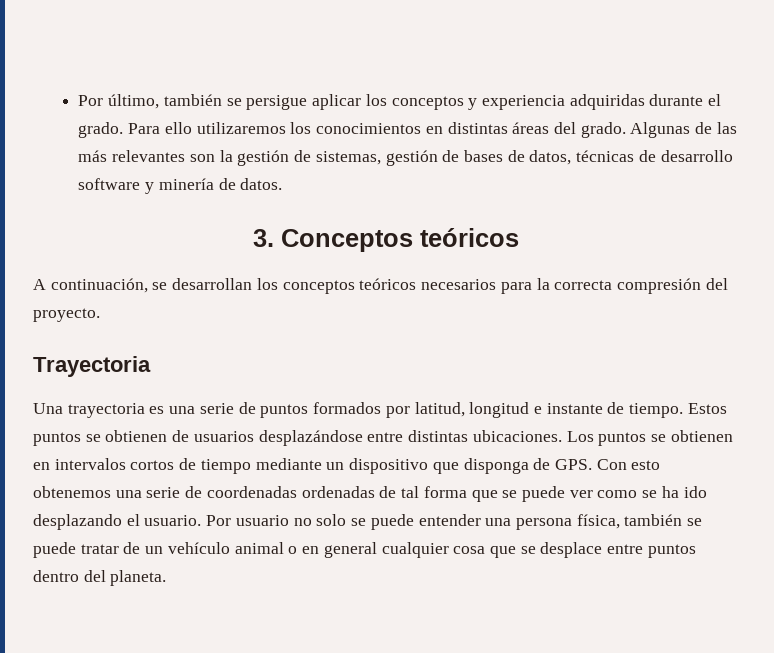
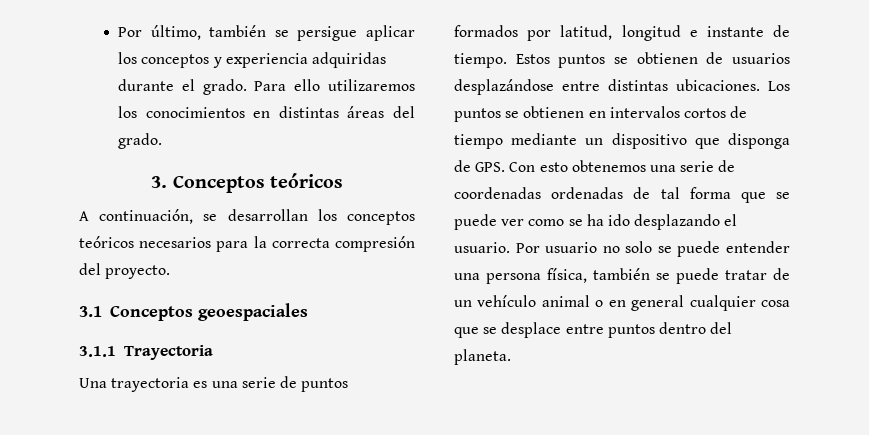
[630,122,737,138] [78,150,733,166] [78,178,283,194] Algunas de las más relevantes son la gestión de sistemas, gestión de bases de datos, técnicas de desarrollo software y minería de datos. -> (163, 141) none
(100, 315) none -> [79,303,308,321] [79,346,116,357] 3.1 Conceptos geoespaciales // 3.1.1

